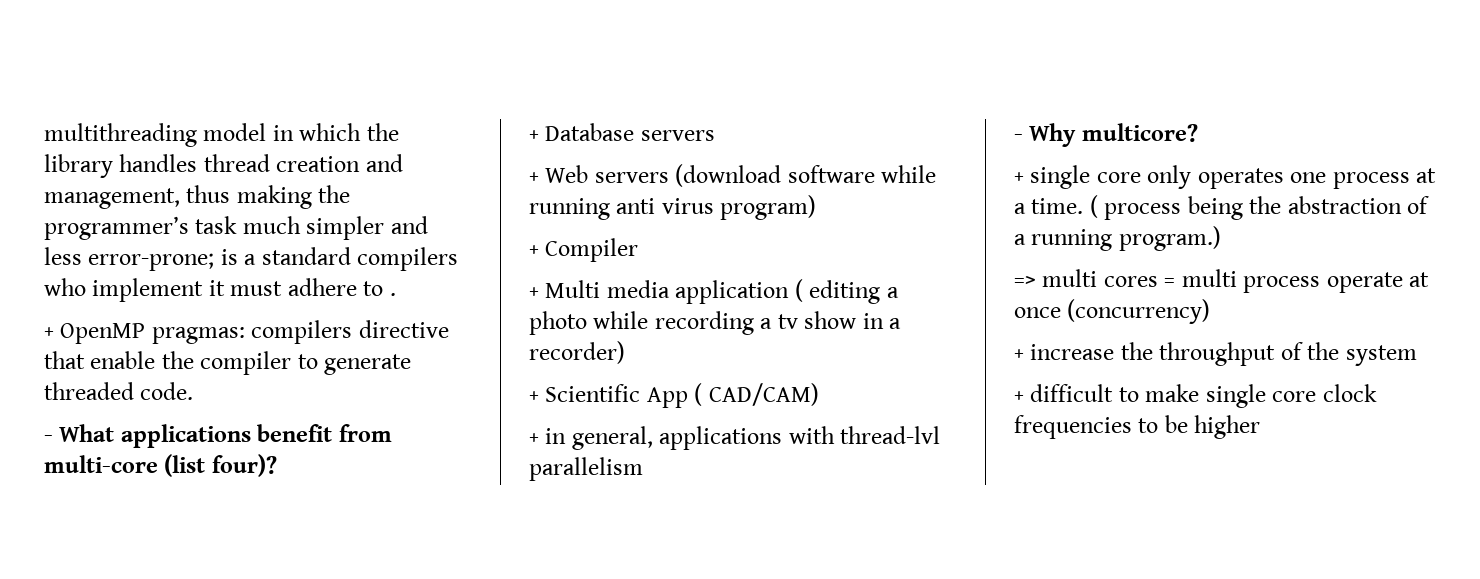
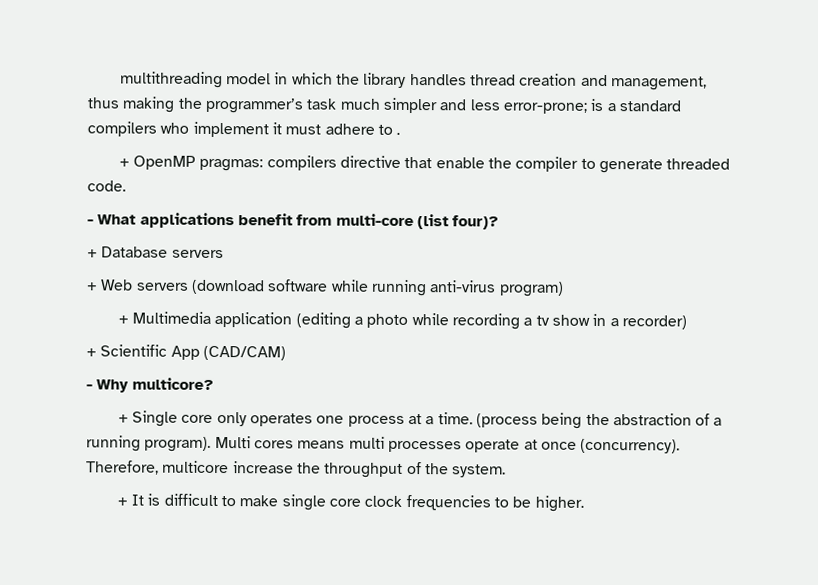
[616,198,714,214] anti virus -> [430,280,497,293] anti-virus
[545,238,639,262] [529,279,881,304] Compiler // + Multi media application ( editing -> [131,311,351,329] Multimedia application (editing
[694,383,819,406] [529,426,941,450] [529,457,643,481] ( CAD/CAM) // + in general, applications with thread-lvl parallelism -> [202,345,286,361] (CAD/CAM)
[1030,165,1091,189] single -> [131,410,178,427] Single
[1089,195,1182,220] ( process -> [475,413,538,428] (process
[1118,226,1221,251] [1014,269,1430,293] [1014,299,1211,324] [1014,349,1024,360] program.) // => multi cores = multi process operate at once (concurrency) // + -> [144,435,681,454] [86,460,230,475] program). Multi cores means multi processes operate at once (concurrency). Therefore, multicore
[1345,345,1417,366] [1014,391,1024,402] system // + -> [452,464,507,478] [116,493,161,506] system. // + It is
[1194,415,1261,439] higher -> [534,495,584,512] higher.

